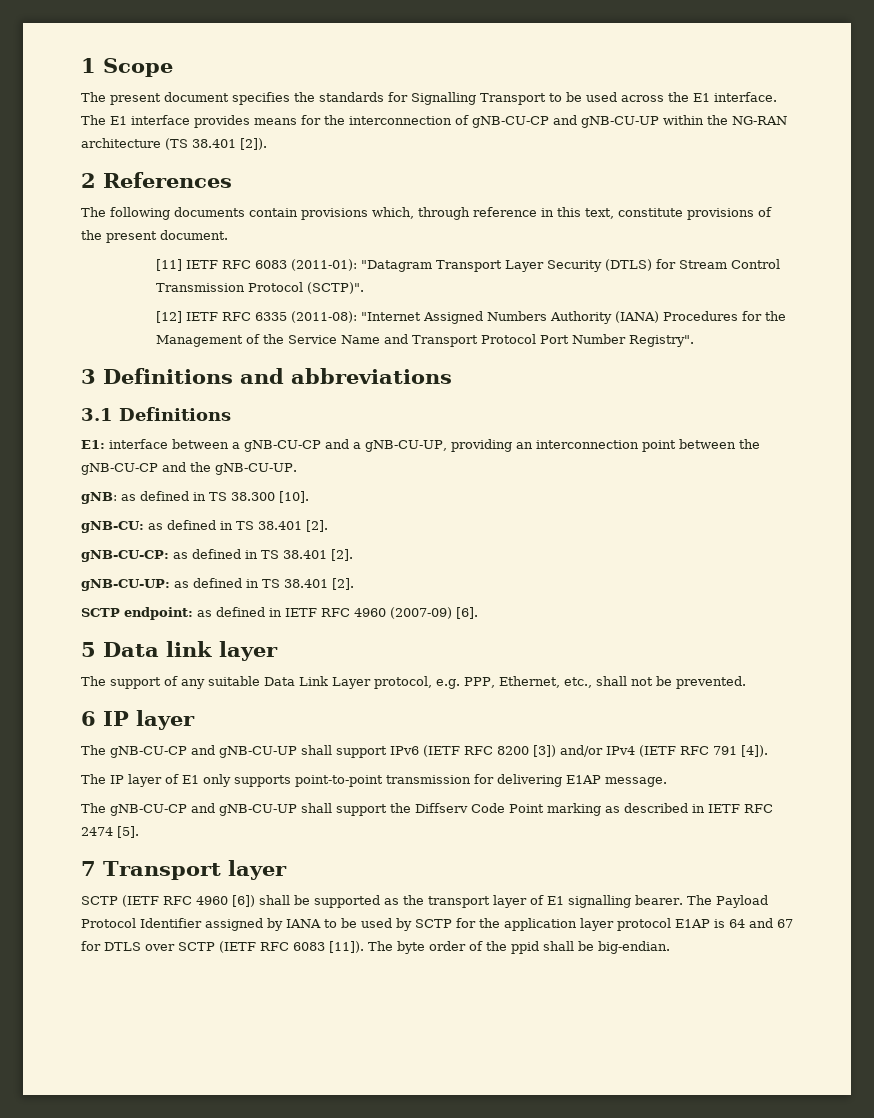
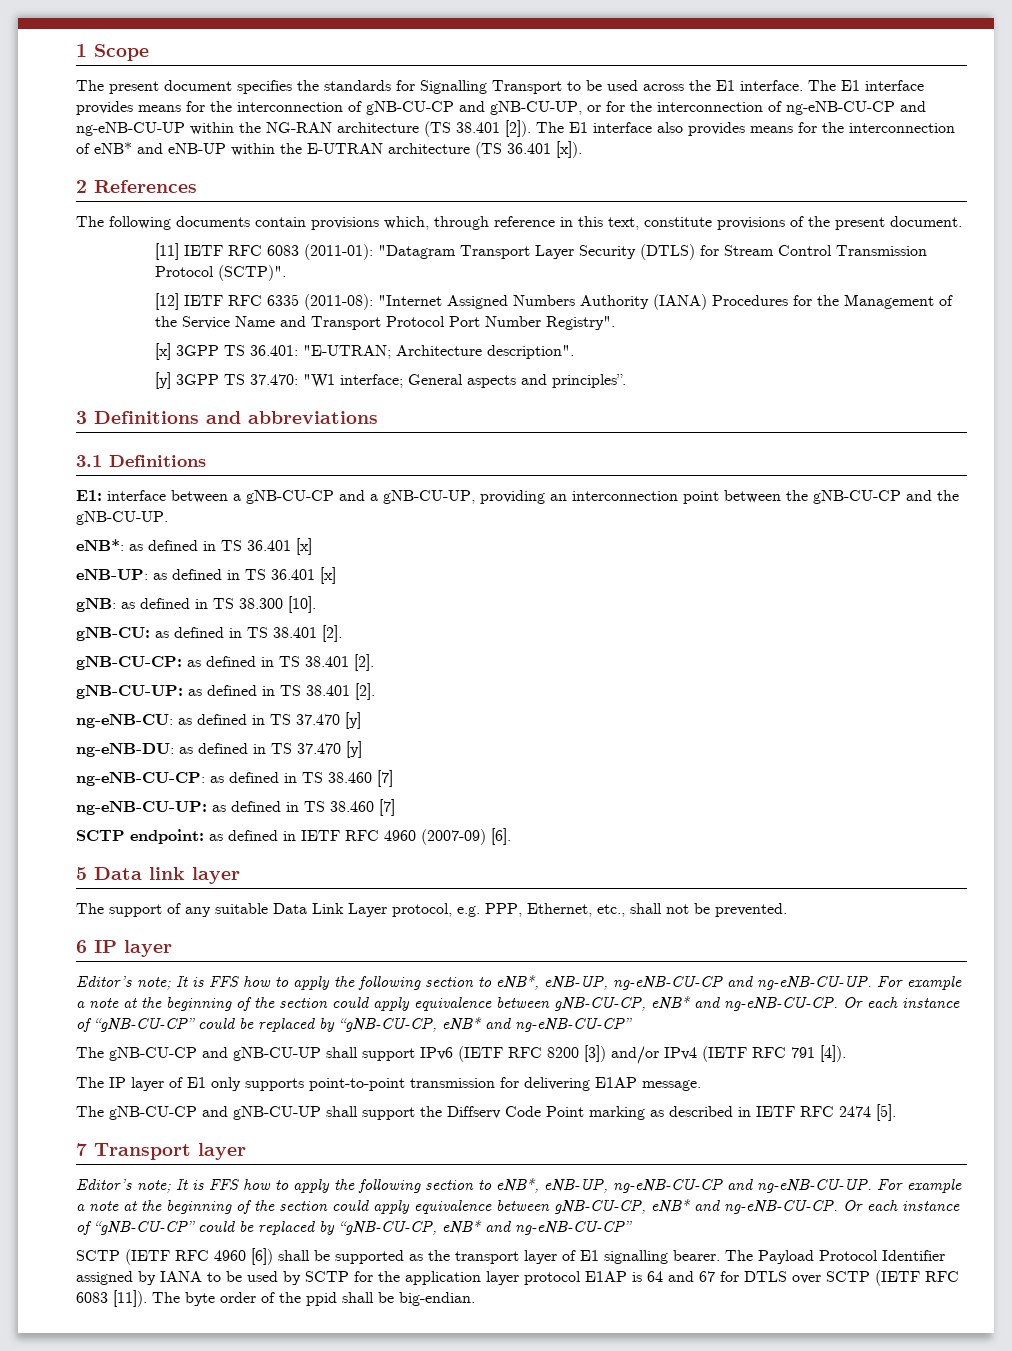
[581,116,659,128] gNB-CU-UP -> [490,101,926,115] [76,122,185,136] gNB-CU-UP, or for the interconnection of ng-eNB-CU-CP and ng-eNB-CU-UP
(267, 144) none -> [536,122,955,136] [76,141,582,158] The E1 interface also provides means for the interconnection of eNB* and eNB-UP within the E-UTRAN architecture (TS 36.401 [x]).
(695, 341) none -> [155,343,575,360] [155,372,627,389] // [x] 3GPP TS 36.401: "E-UTRAN; Architecture description". // [y] 3GPP TS 37.470: "W1 interface; General aspects and principles”.
(297, 469) none -> [76,538,312,555] [76,567,336,584] // eNB*: as defined in TS 36.401 [x] // eNB-UP: as defined in TS 36.401 [x]
(354, 584) none -> [76,712,361,729] [76,741,362,758] [76,770,393,787] [76,799,395,816] // ng-eNB-CU: as defined in TS 37.470 [y] // ng-eNB-DU: as defined in TS 37.470 [y] // ng-eNB-CU-CP: as defined in TS 38.460 [7] // ng-eNB-CU-UP: as defined in TS 38.460 [7]
(195, 720) none -> [76,975,962,990] [76,996,960,1011] [76,1017,632,1032] // Editor’s note; It is FFS how to apply the following section to eNB*, eNB-UP, ng-eNB-CU-CP and ng-eNB-CU-UP. For example a note at the beginning of the section could apply equivalence between gNB-CU-CP, eNB* and ng-eNB-CU-CP. Or each instance of “gNB-CU-CP” could be replaced by “gNB-CU-CP, eNB* and ng-eNB-CU-CP”
(287, 870) none -> [76,1178,962,1193] [76,1199,960,1214] [76,1220,632,1235] // Editor’s note; It is FFS how to apply the following section to eNB*, eNB-UP, ng-eNB-CU-CP and ng-eNB-CU-UP. For example a note at the beginning of the section could apply equivalence between gNB-CU-CP, eNB* and ng-eNB-CU-CP. Or each instance of “gNB-CU-CP” could be replaced by “gNB-CU-CP, eNB* and ng-eNB-CU-CP”

